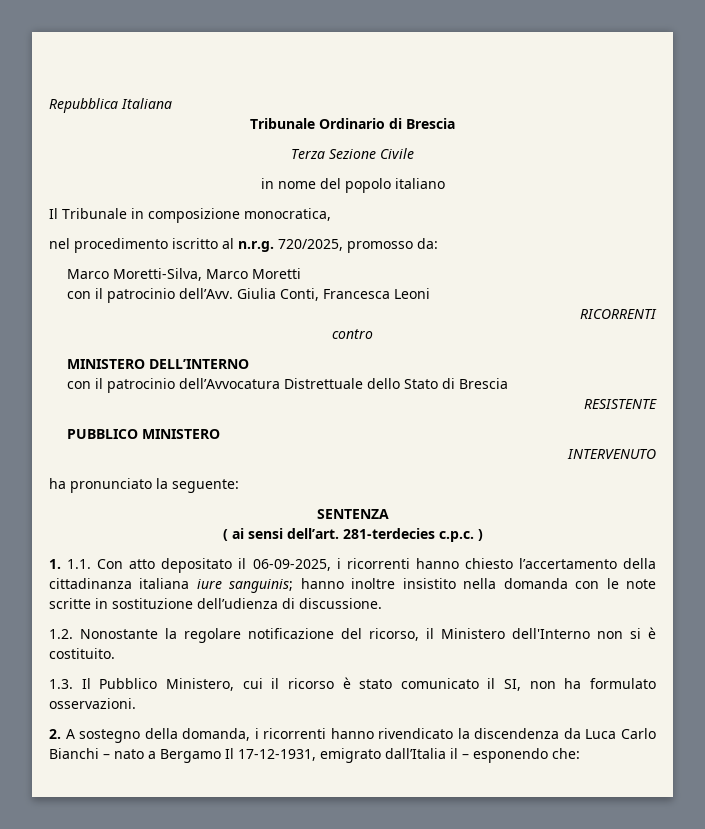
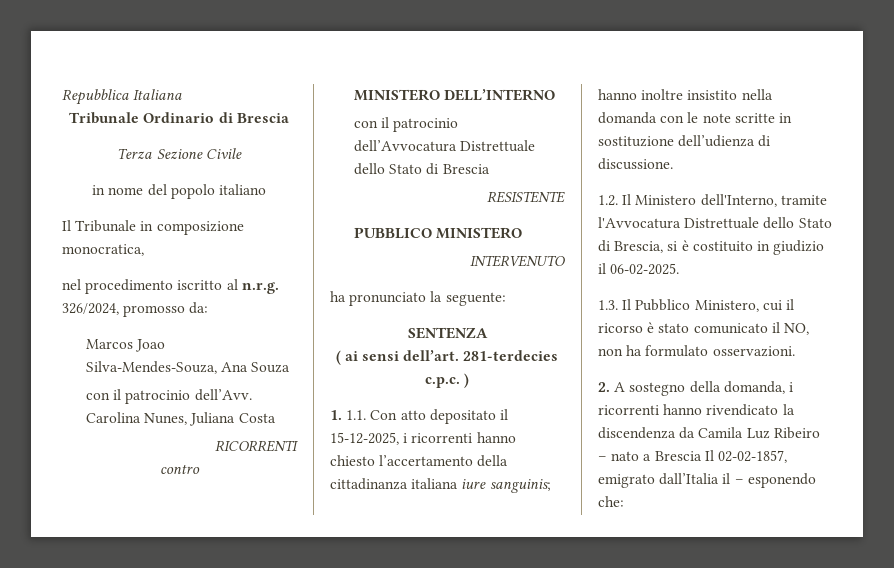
[278,239,343,251] 720/2025, -> [62,303,119,315] 326/2024,
[67,268,302,281] Marco Moretti-Silva, Marco Moretti -> [86,339,166,352] [86,361,291,374] Marcos Joao Silva-Mendes-Souza, Ana Souza
[237,288,431,301] Giulia Conti, Francesca Leoni -> [86,412,276,426] Carolina Nunes, Juliana Costa
[252,559,331,571] 06-09-2025, -> [330,432,399,445] 15-12-2025,
[80,627,656,643] [49,648,115,659] Nonostante la regolare notificazione del ricorso, il Ministero dell'Interno non si è costituito. -> [622,194,827,207] [598,217,832,229] [598,240,825,255] [598,263,680,275] Il Ministero dell'Interno, tramite l'Avvocatura Distrettuale dello Stato di Brescia, si è costituito in giudizio il 06-02-2025.
[504,679,522,691] SI, -> [783,323,809,335] NO,
[585,728,657,739] [49,748,316,763] Luca Carlo Bianchi – nato a Bergamo Il 17-12-1931, -> [698,427,820,439] [598,450,787,463] Camila Luz Ribeiro – nato a Brescia Il 02-02-1857,

